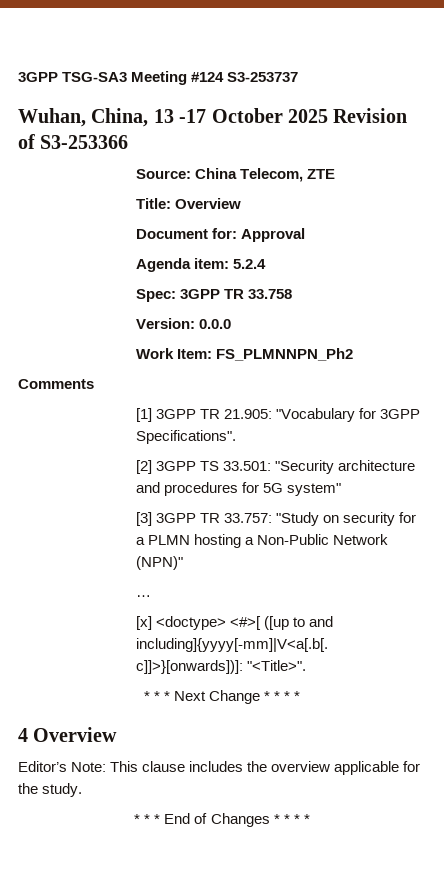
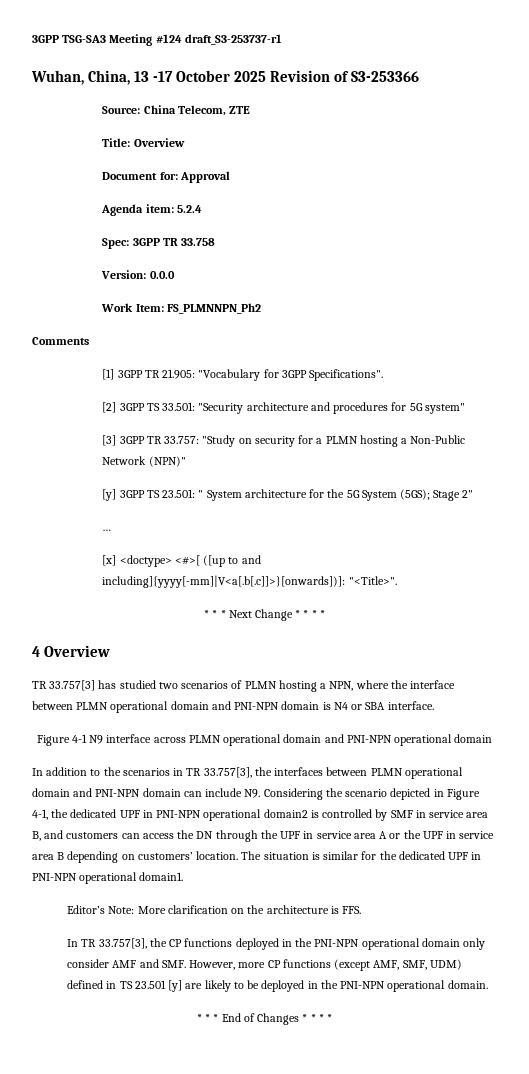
[227,72,299,82] S3-253737 -> [184,34,282,45] draft_S3-253737-r1
(183, 563) none -> [102,489,474,501] // [y] 3GPP TS 23.501: " System architecture for the 5G System (5GS); Stage 2"
[18,761,421,775] [18,783,83,797] Editor’s Note: This clause includes the overview applicable for the study. -> [32,680,456,692] [32,701,434,713] [36,734,493,746] [32,767,463,779] [32,788,480,800] [32,809,489,821] [32,830,495,842] [32,851,482,863] [32,872,184,884] [67,905,362,914] [67,938,486,950] [67,959,462,971] [67,980,488,992] TR 33.757[3] has studied two scenarios of PLMN hosting a NPN, where the interface between PLMN operational domain and PNI-NPN domain is N4 or SBA interface. // Figure 4-1 N9 interface across PLMN operational domain and PNI-NPN operational domain // In addition to the scenarios in TR 33.757[3], the interfaces between PLMN operational domain and PNI-NPN domain can include N9. Considering the scenario depicted in Figure 4-1, the dedicated UPF in PNI-NPN operational domain2 is controlled by SMF in service area B, and customers can access the DN through the UPF in service area A or the UPF in service area B depending on customers’ location. The situation is similar for the dedicated UPF in PNI-NPN operational domain1. // Editor’s Note: More clarification on the architecture is FFS. // In TR 33.757[3], the CP functions deployed in the PNI-NPN operational domain only consider AMF and SMF. However, more CP functions (except AMF, SMF, UDM) defined in TS 23.501 [y] are likely to be deployed in the PNI-NPN operational domain.

